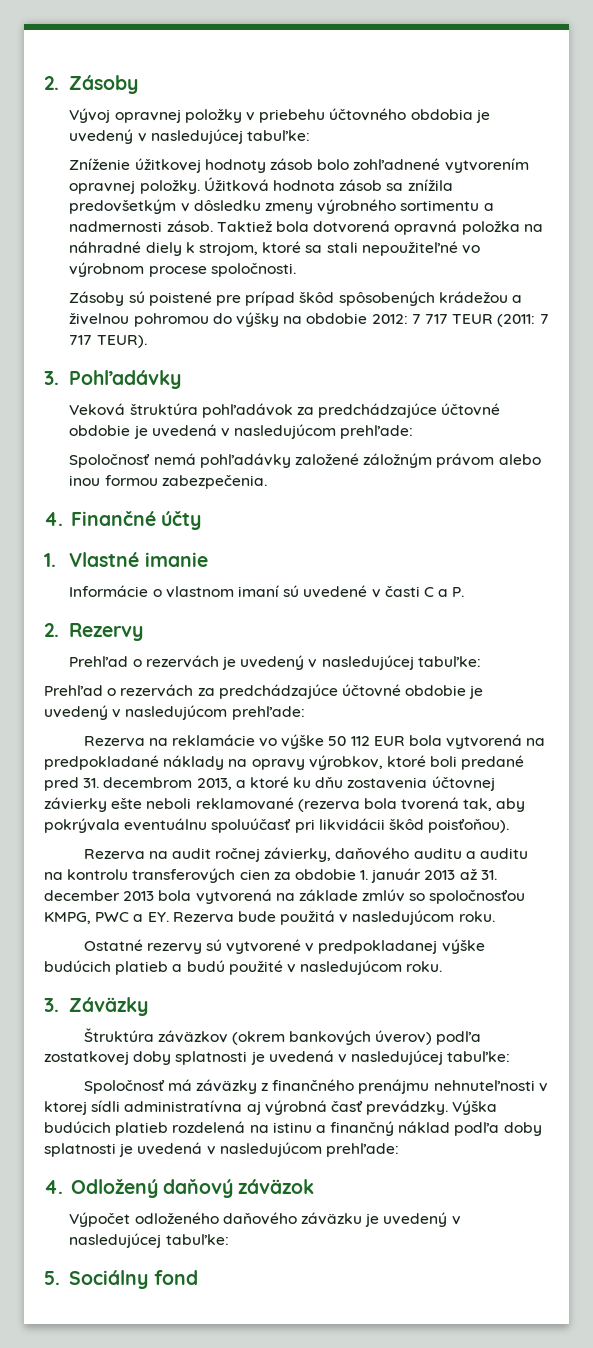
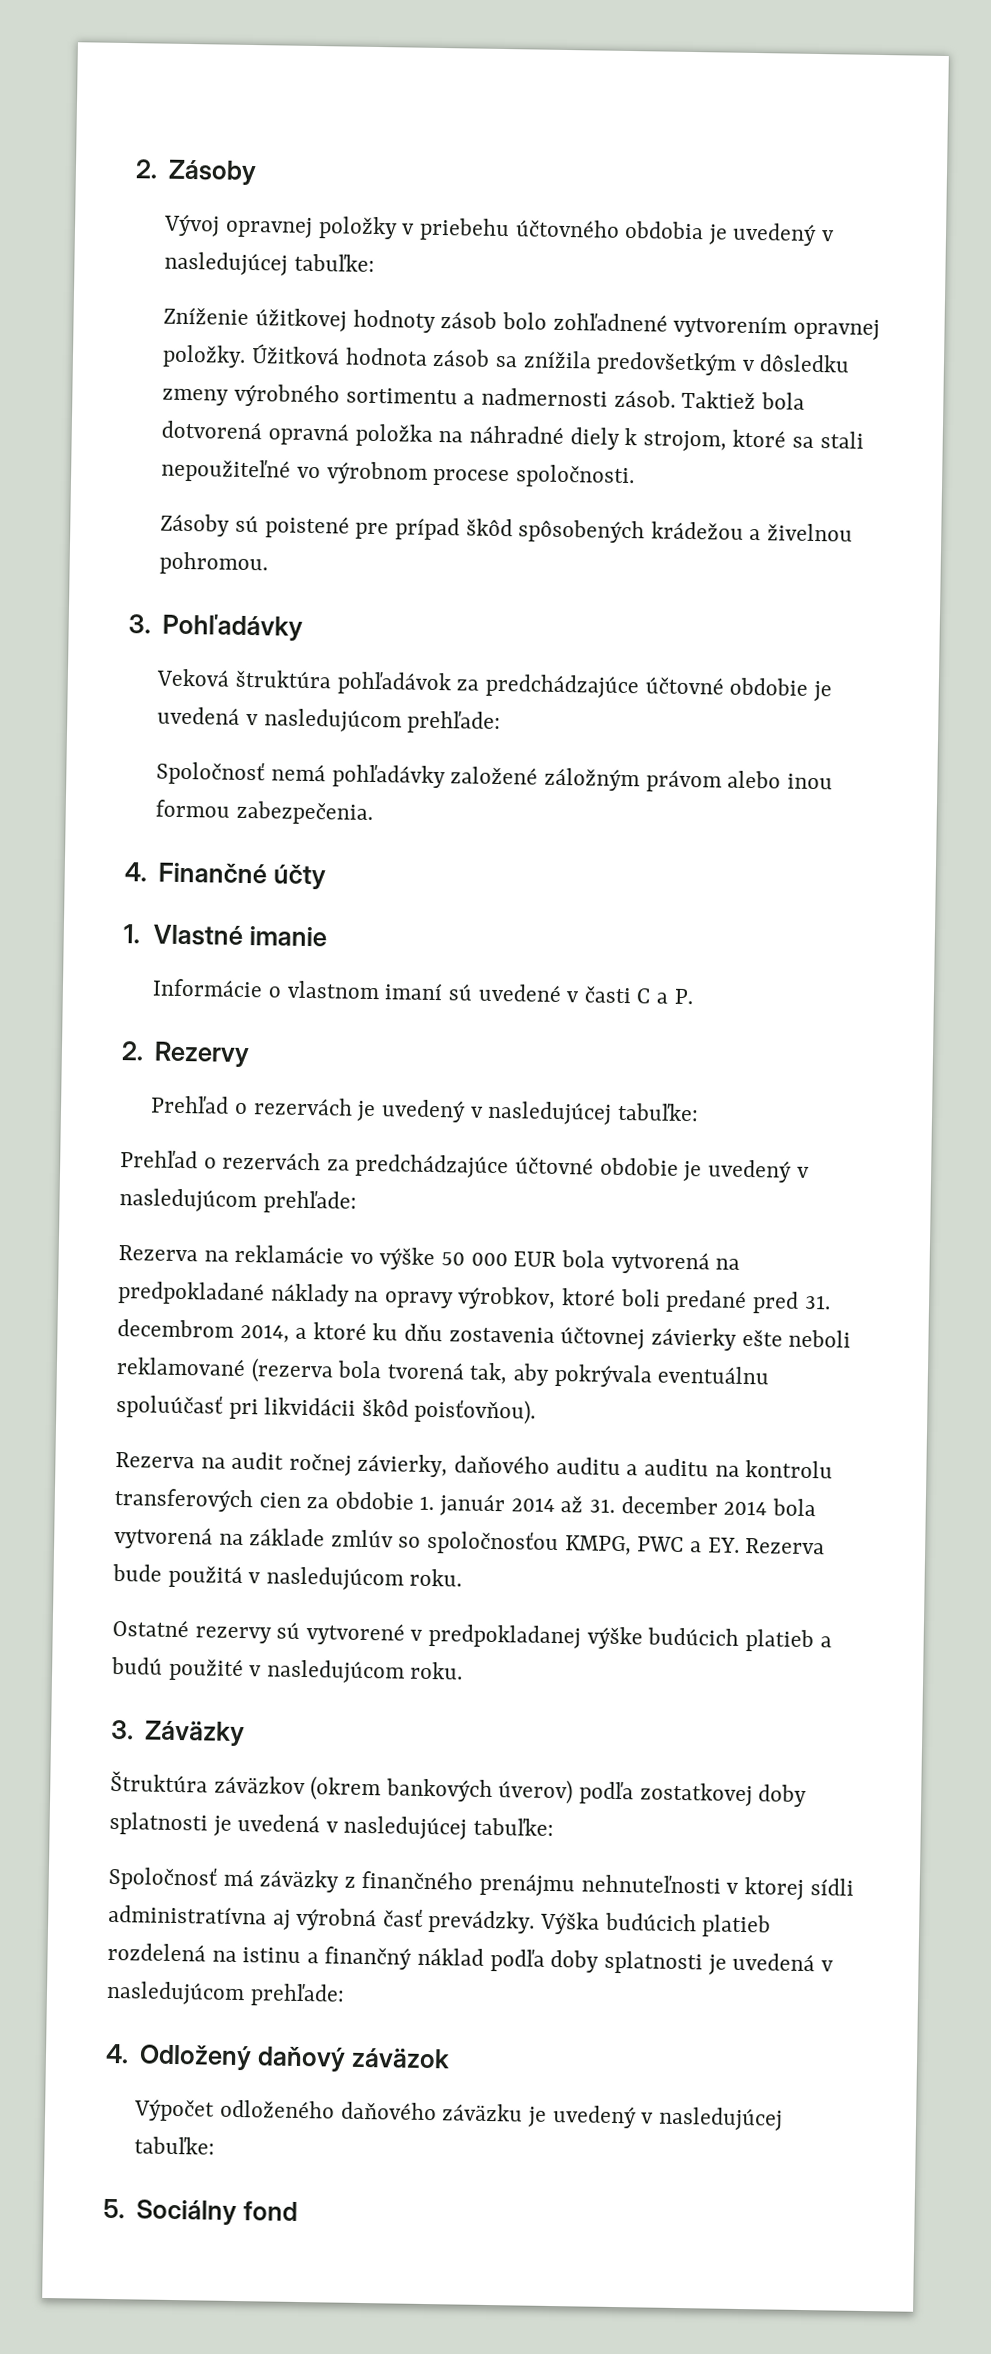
[133,312,549,327] [69,335,147,348] pohromou do výšky na obdobie 2012: 7 717 TEUR (2011: 7 717 TEUR). -> [159,551,269,576] pohromou.
[350,736,370,746] 112 -> [470,1252,508,1267] 000
[196,778,232,790] 2013, -> [239,1323,290,1343] 2014,
[428,819,510,833] poisťoňou). -> [414,1398,537,1425] poisťovňou).
[424,870,456,880] 2013 -> [510,1497,555,1512] 2014
[123,891,155,901] 2013 -> [723,1500,768,1516] 2014

